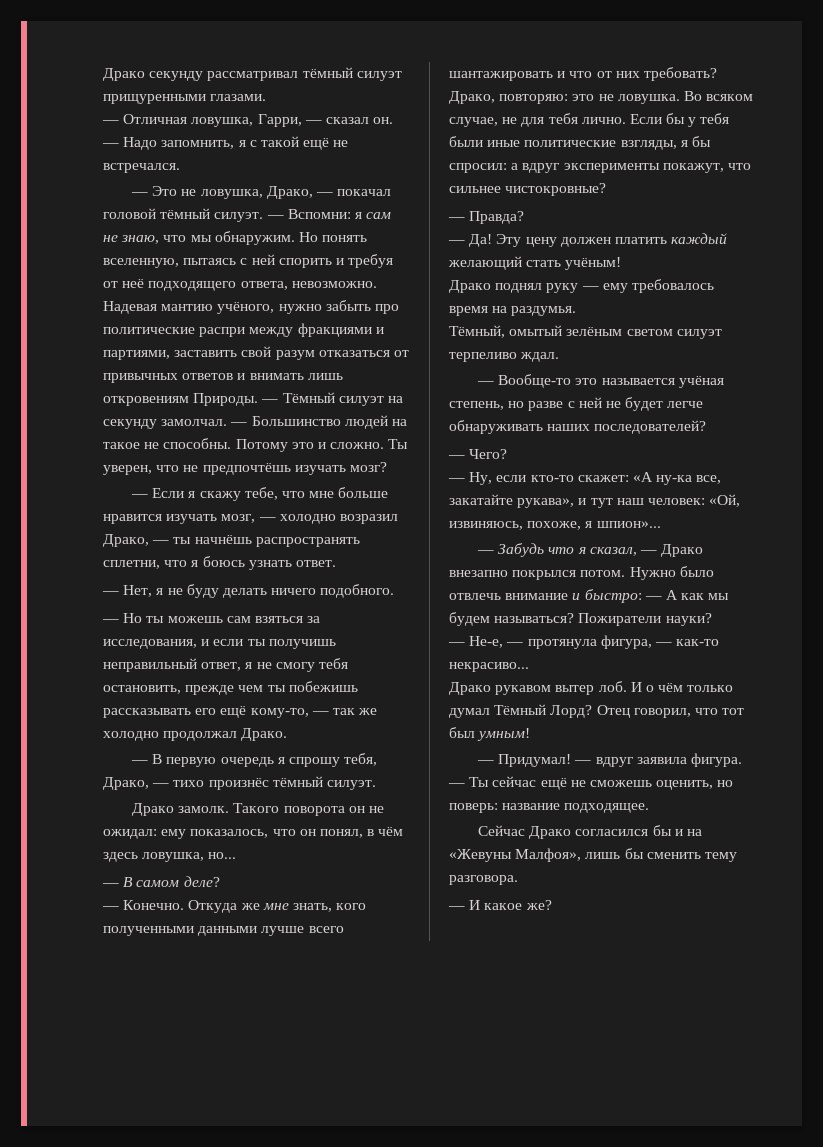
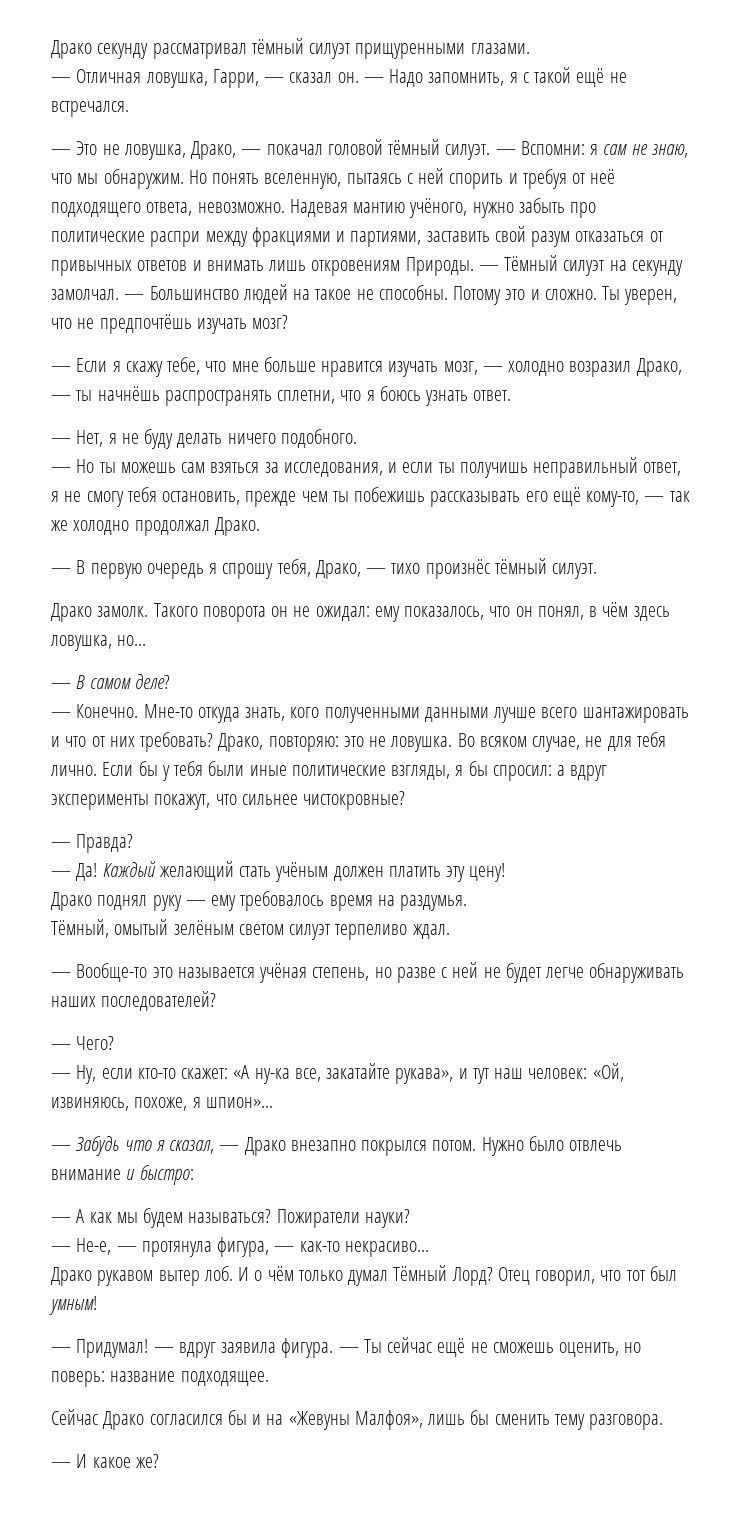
[188,900,289,913] Откуда же мне -> [143,704,240,723] Мне-то откуда
[496,233,728,247] [448,256,622,270] Эту цену должен платить каждый желающий стать учёным! -> [102,861,506,882] Каждый желающий стать учёным должен платить эту цену!
(642, 596) none -> (194, 1175) //

